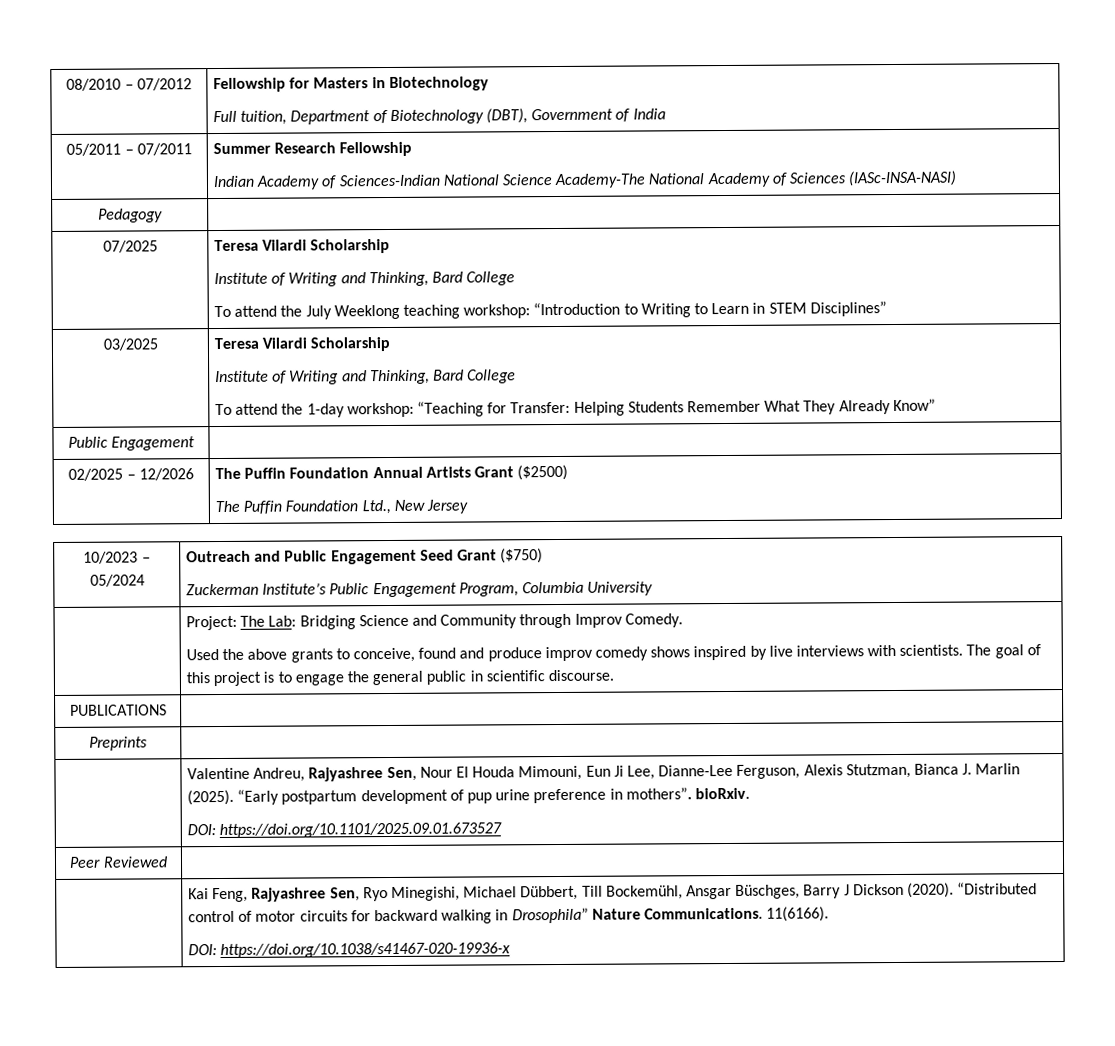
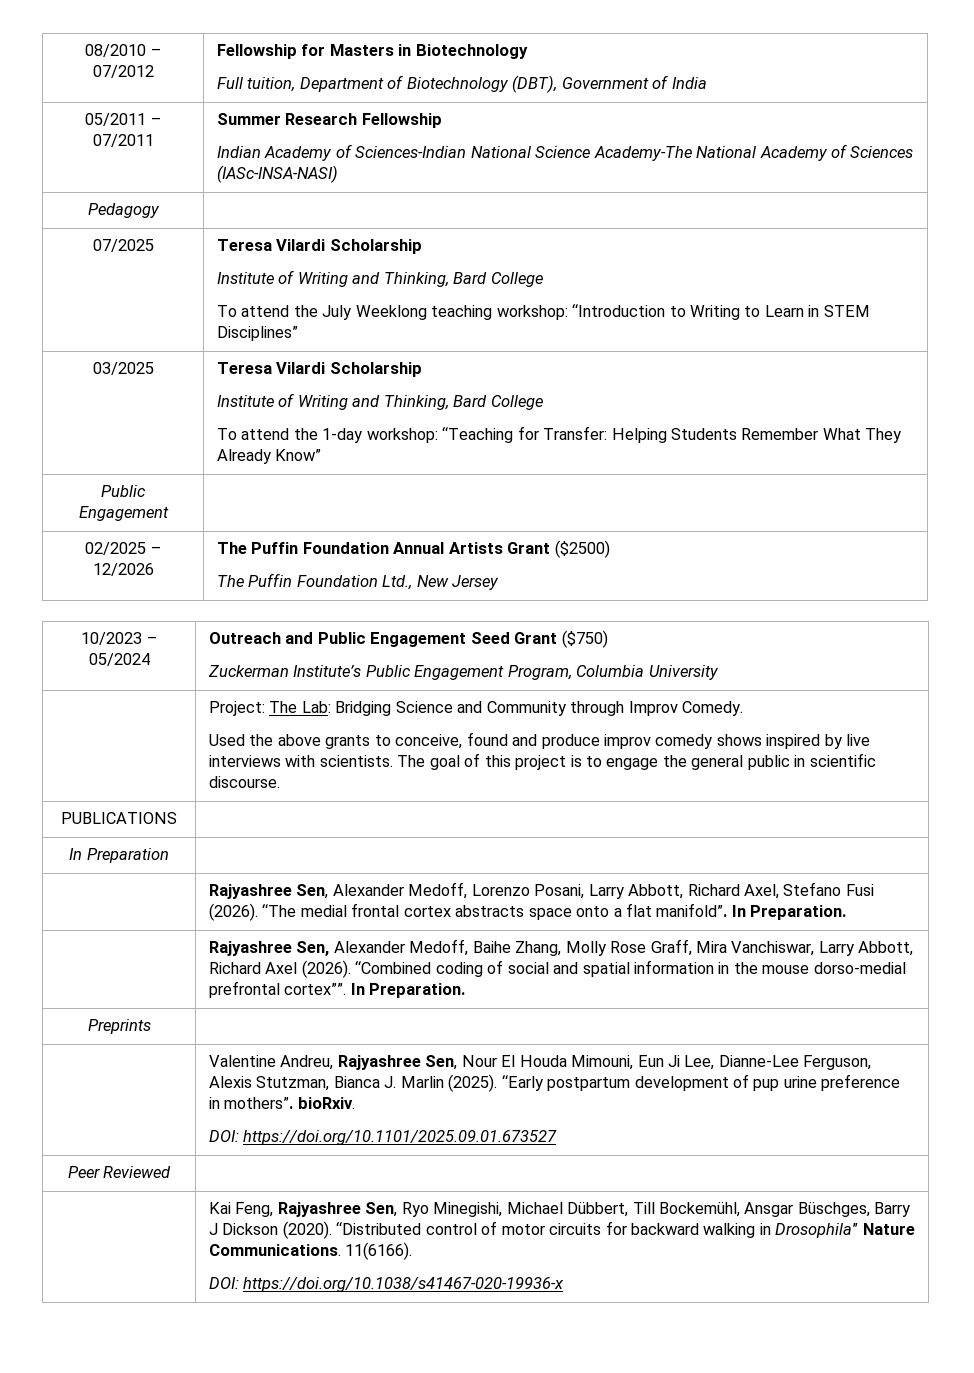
(167, 710) none -> [69,848,169,863] [208,882,874,899] [208,903,847,921] [208,939,914,956] [208,960,906,978] [208,981,466,998] // In Preparation | // | Rajyashree Sen, Alexander Medoff, Lorenzo Posani, Larry Abbott, Richard Axel, Stefano Fusi (2026). “The medial frontal cortex abstracts space onto a flat manifold”. In Preparation. // | Rajyashree Sen, Alexander Medoff, Baihe Zhang, Molly Rose Graff, Mira Vanchiswar, Larry Abbott, Richard Axel (2026). “Combined coding of social and spatial information in the mouse dorso-medial prefrontal cortex””. In Preparation.

